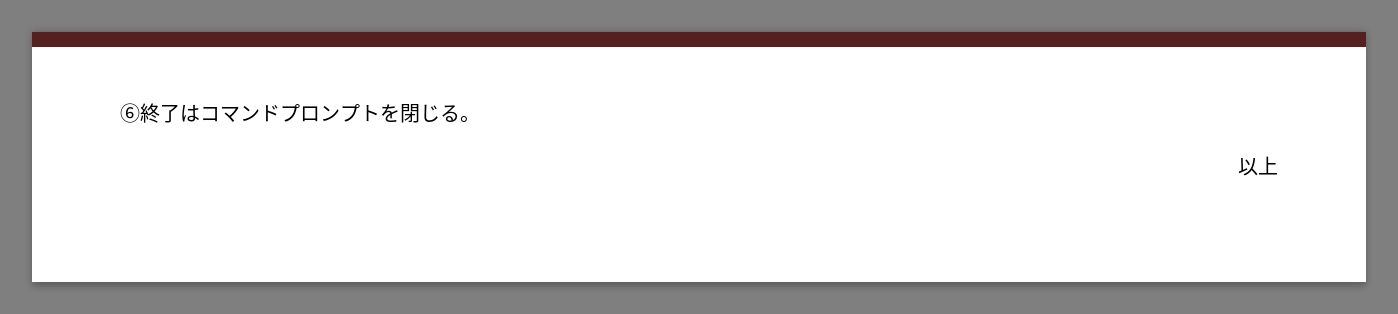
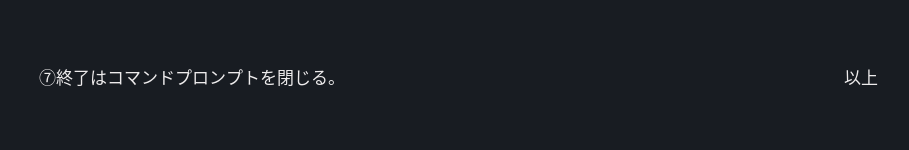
[120,103,140,123] ⑥ -> [39,69,56,86] ⑦

